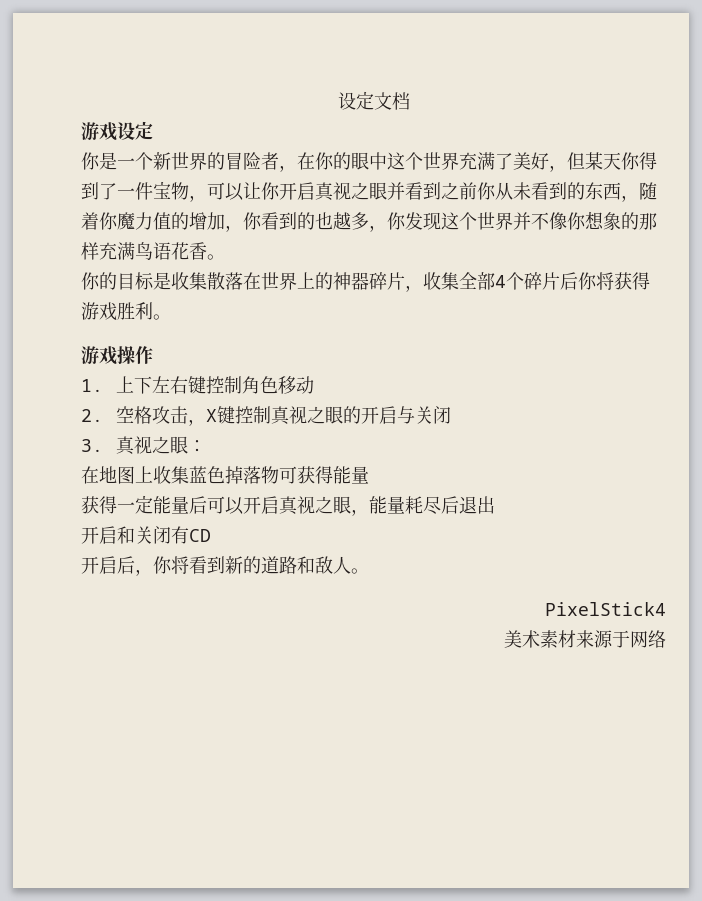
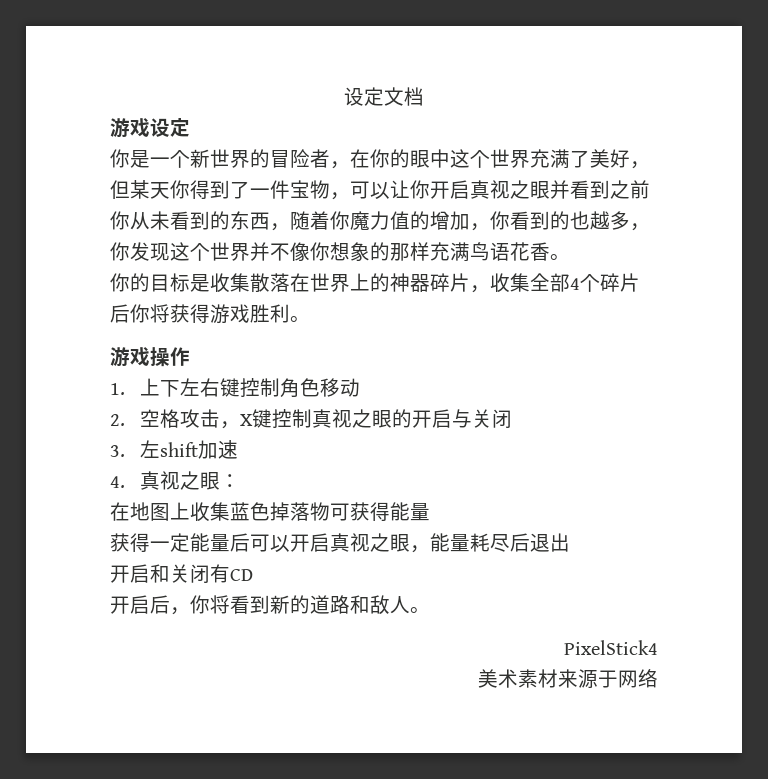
(103, 445) none -> [139,440,238,459] [110,476,125,488] 左shift加速 // 4.

